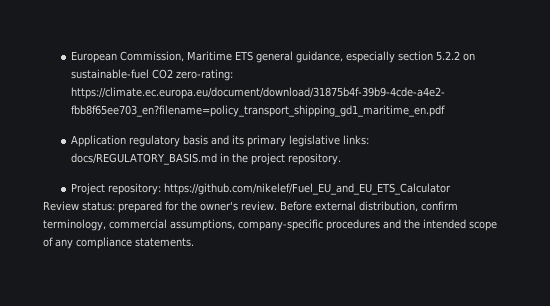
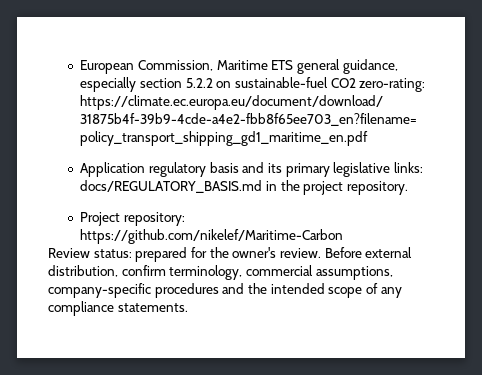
[164,183,452,195] https://github.com/nikelef/Fuel_EU_and_EU_ETS_Calculator -> [80,229,344,244] https://github.com/nikelef/Maritime-Carbon

